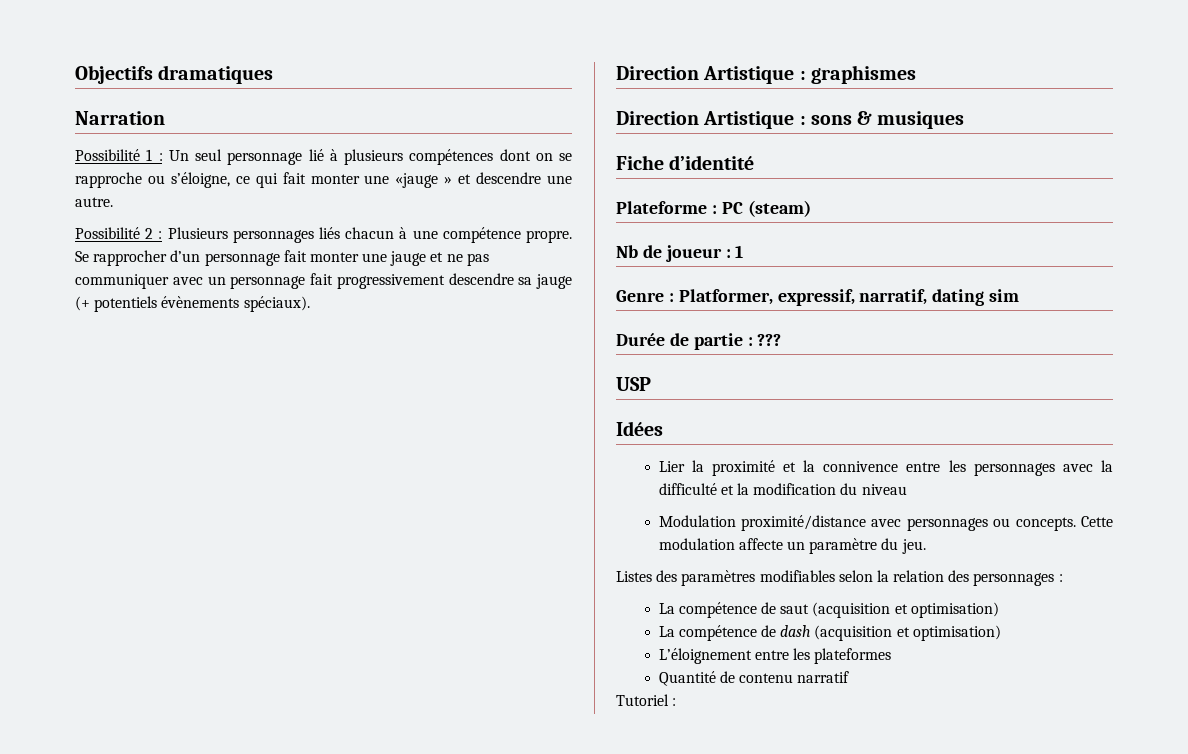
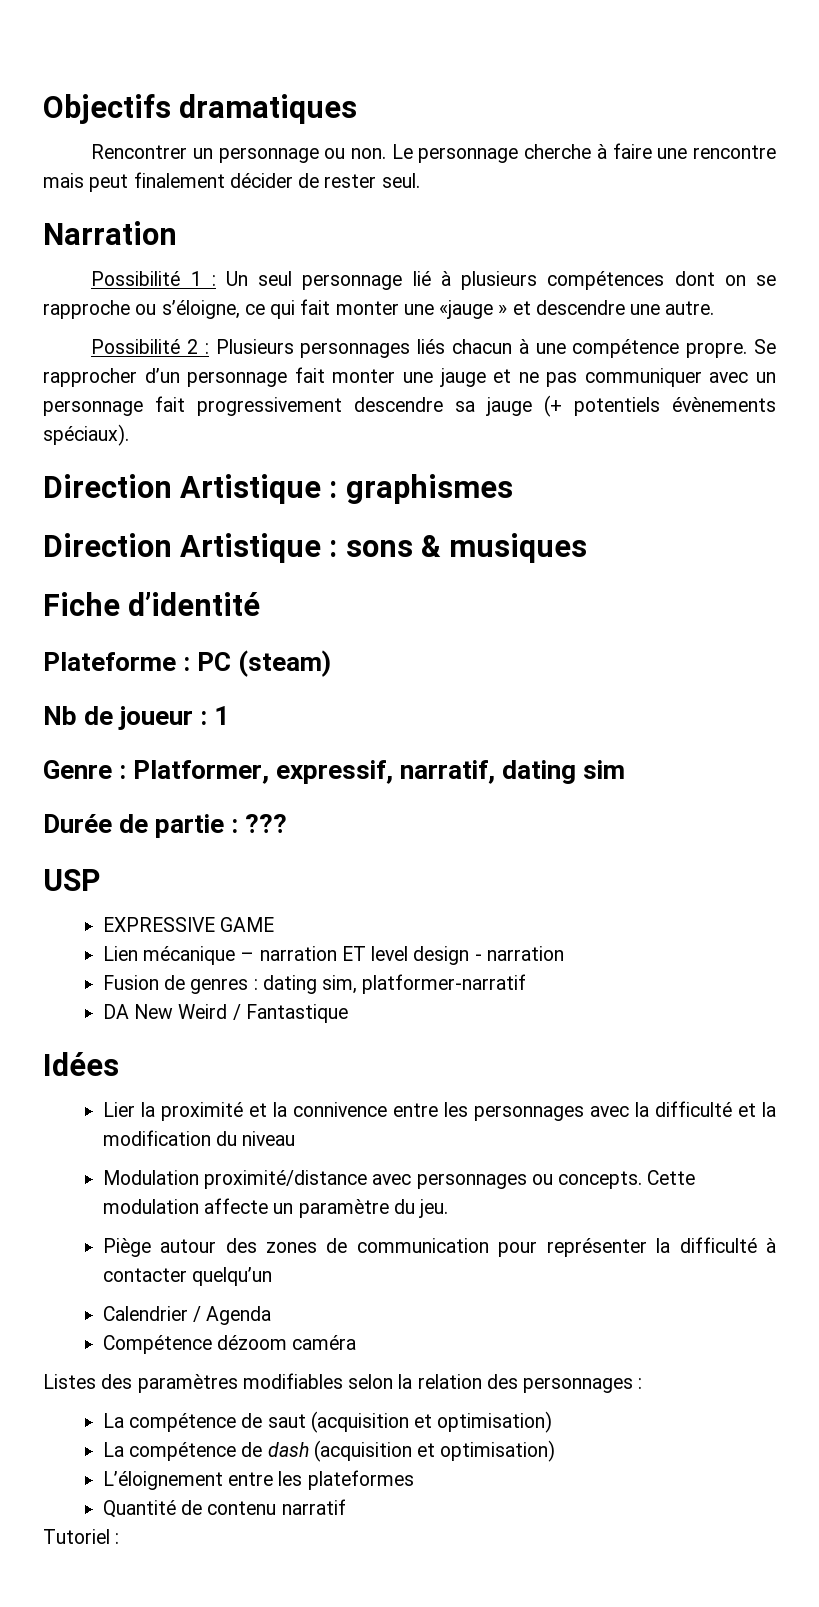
(274, 74) none -> [91,143,777,163] [43,172,420,192] // Rencontrer un personnage ou non. Le personnage cherche à faire une rencontre mais peut finalement décider de rester seul.
(651, 384) none -> [102,917,275,932] [102,946,564,965] [102,974,527,994] [102,1004,348,1023] // EXPRESSIVE GAME // Lien mécanique – narration ET level design - narration // Fusion de genres : dating sim, platformer-narratif // DA New Weird / Fantastique
(926, 546) none -> [102,1237,777,1257] [102,1267,273,1286] [102,1306,272,1325] [102,1335,357,1354] // Piège autour des zones de communication pour représenter la difficulté à contacter quelqu’un // Calendrier / Agenda // Compétence dézoom caméra

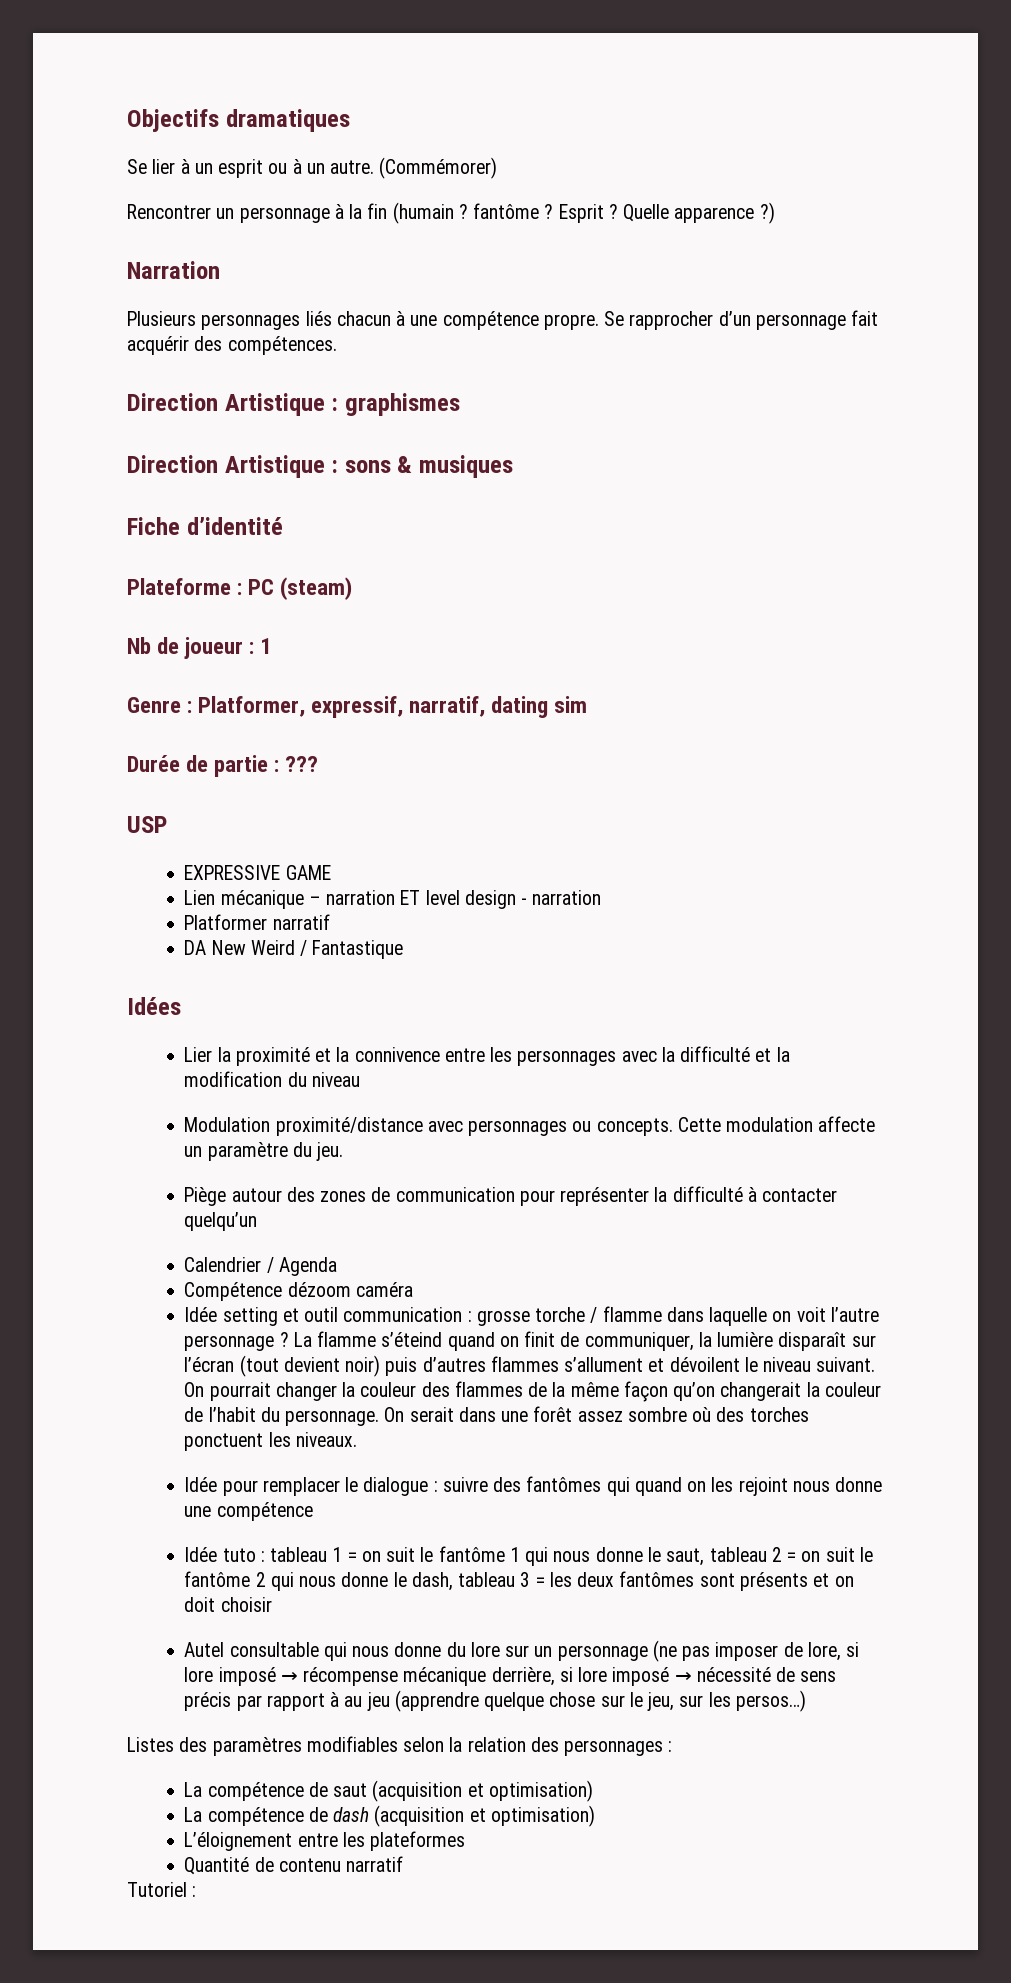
[91,143,777,163] [43,172,420,192] [43,221,177,245] [91,271,776,290] [43,299,715,319] [91,339,209,354] Rencontrer un personnage ou non. Le personnage cherche à faire une rencontre mais peut finalement décider de rester seul. // Narration // Possibilité 1 : Un seul personnage lié à plusieurs compétences dont on se rapproche ou s’éloigne, ce qui fait monter une «jauge » et descendre une autre. // Possibilité 2 : -> [127,157,498,179] [127,202,775,224] [127,261,220,279] Se lier à un esprit ou à un autre. (Commémorer) // Rencontrer un personnage à la fin (humain ? fantôme ? Esprit ? Quelle apparence ?) // Narration //
[332,368,776,387] [43,395,776,417] [43,424,129,446] monter une jauge et ne pas communiquer avec un personnage fait progressivement descendre sa jauge (+ potentiels évènements spéciaux). -> [127,336,337,355] acquérir des compétences.
[102,974,527,994] Fusion de genres : dating sim, platformer-narratif -> [184,914,330,930] Platformer narratif
(357, 1342) none -> [184,1306,879,1326] [184,1331,876,1351] [184,1355,876,1377] [184,1381,881,1402] [184,1406,809,1426] [184,1432,357,1451] [184,1476,883,1496] [184,1502,313,1521] [184,1546,873,1566] [184,1571,854,1591] [184,1597,272,1612] [184,1640,860,1662] [184,1667,837,1686] [184,1690,806,1712] // Idée setting et outil communication : grosse torche / flamme dans laquelle on voit l’autre personnage ? La flamme s’éteind quand on finit de communiquer, la lumière disparaît sur l’écran (tout devient noir) puis d’autres flammes s’allument et dévoilent le niveau suivant. On pourrait changer la couleur des flammes de la même façon qu’on changerait la couleur de l’habit du personnage. On serait dans une forêt assez sombre où des torches ponctuent les niveaux. // Idée pour remplacer le dialogue : suivre des fantômes qui quand on les rejoint nous donne une compétence // Idée tuto : tableau 1 = on suit le fantôme 1 qui nous donne le saut, tableau 2 = on suit le fantôme 2 qui nous donne le dash, tableau 3 = les deux fantômes sont présents et on doit choisir // Autel consultable qui nous donne du lore sur un personnage (ne pas imposer de lore, si lore imposé → récompense mécanique derrière, si lore imposé → nécessité de sens précis par rapport à au jeu (apprendre quelque chose sur le jeu, sur les persos…)

